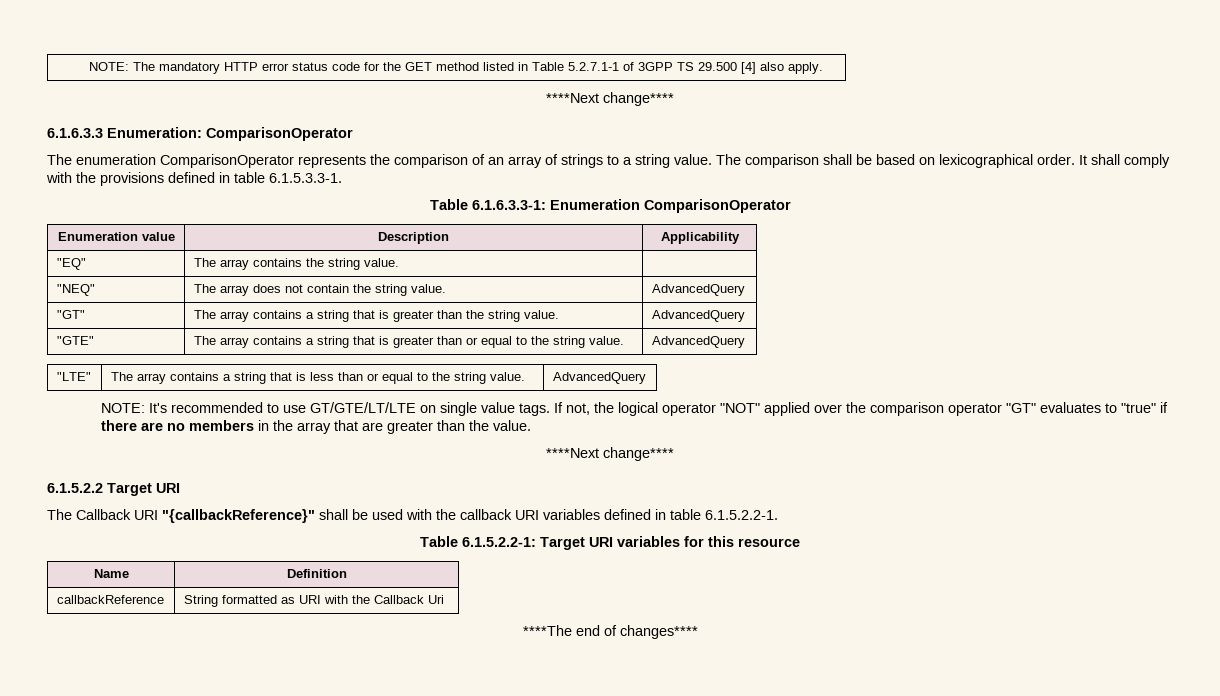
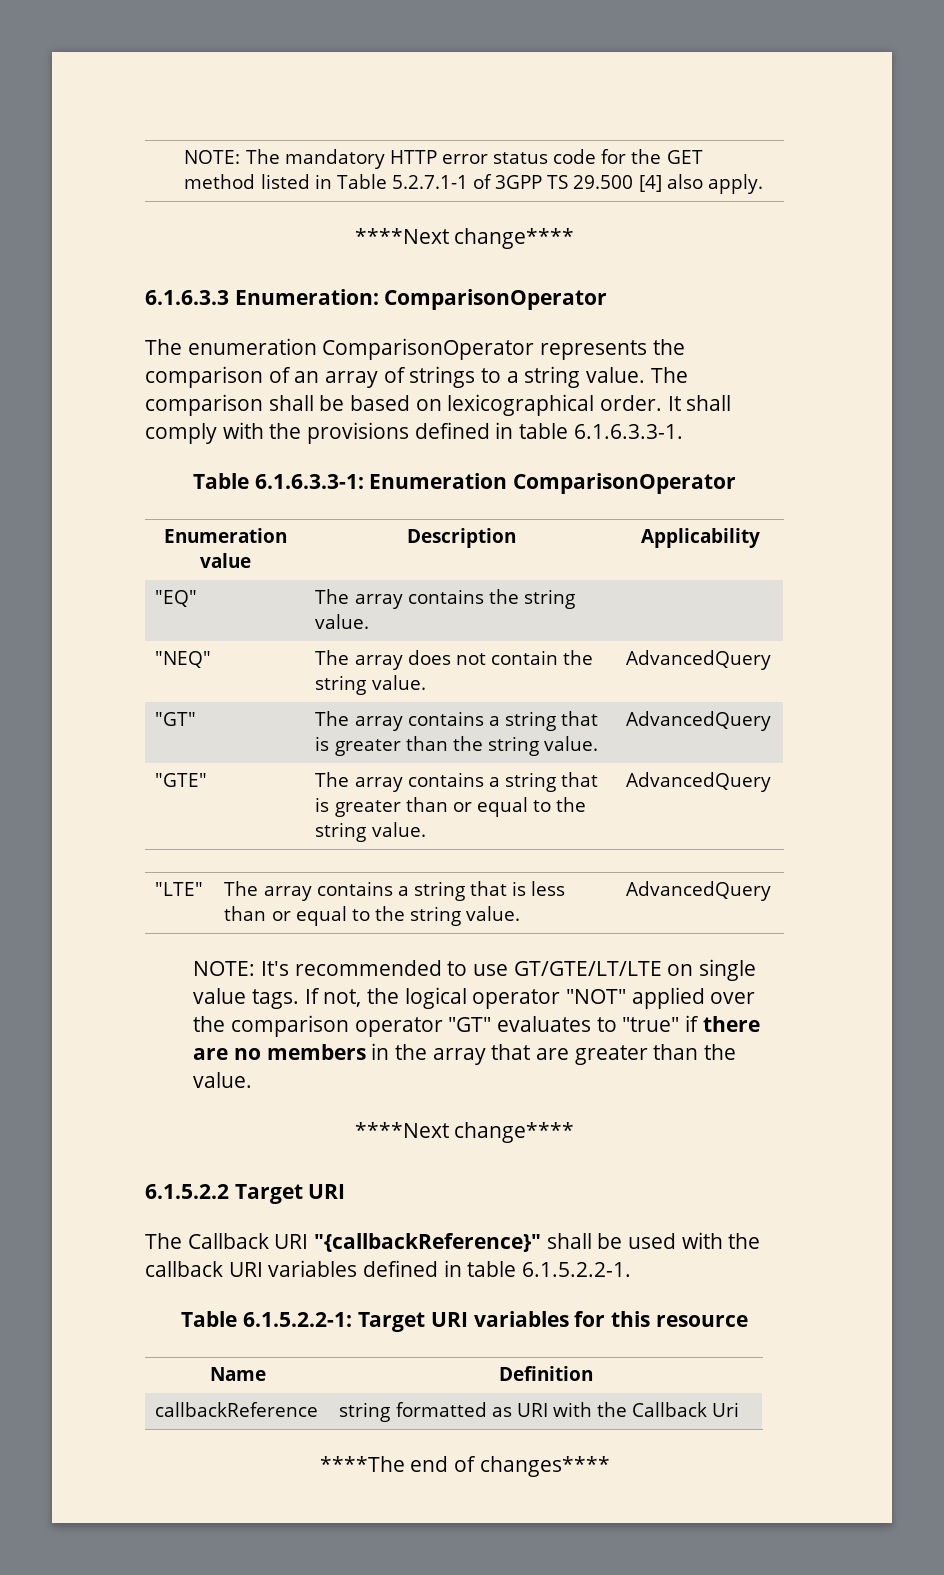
[269,173,342,183] 6.1.5.3.3-1. -> [573,424,683,439] 6.1.6.3.3-1.
[183,595,218,607] String -> [339,1402,391,1422] string

